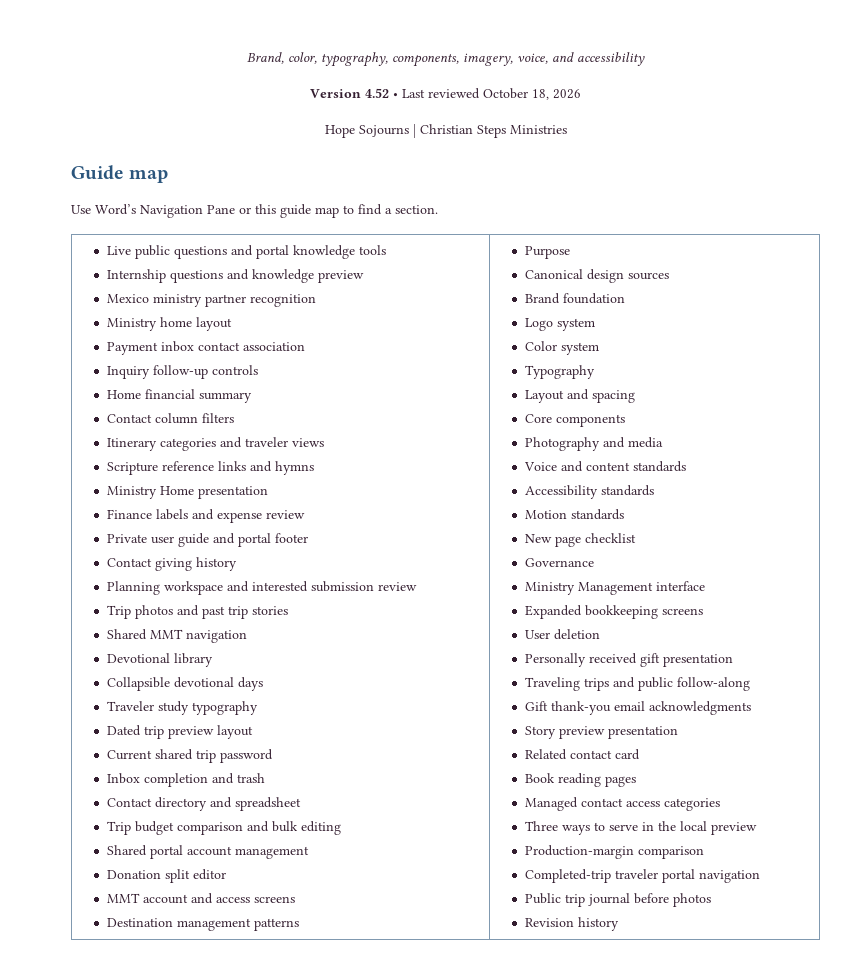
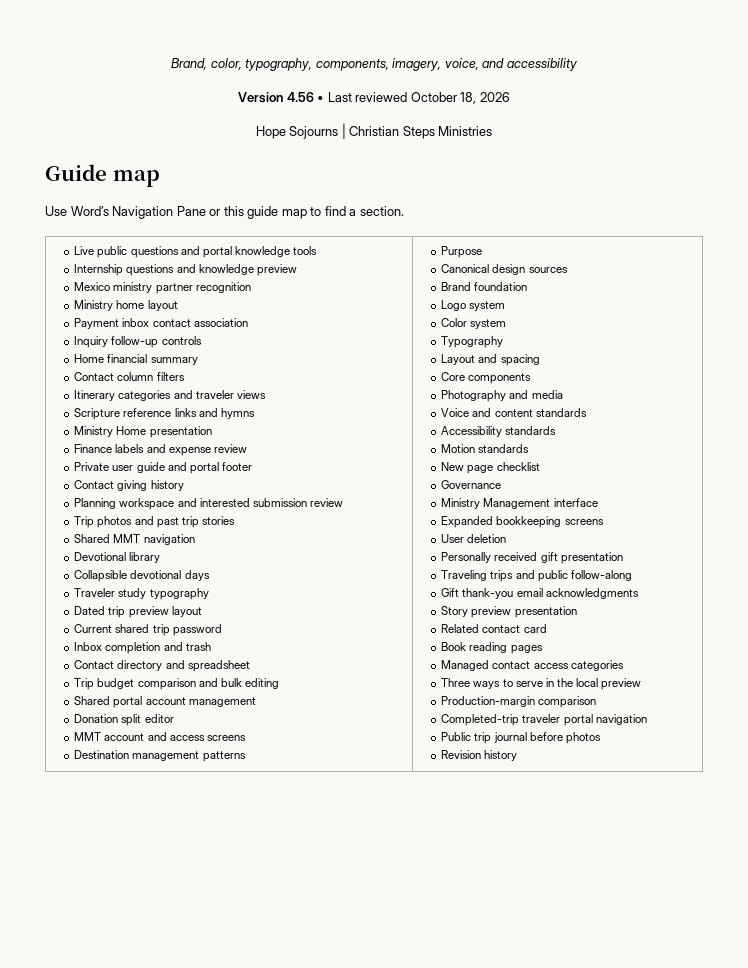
[365,88,389,98] 4.52 -> [286,92,314,102] 4.56

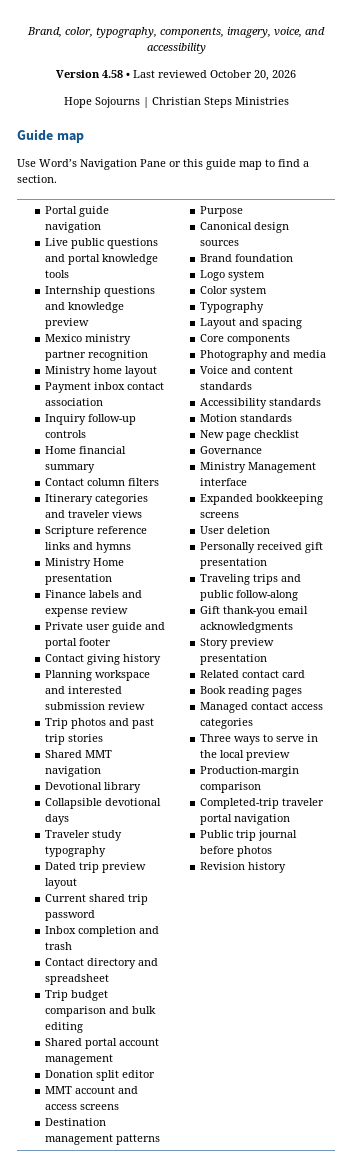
[286,92,314,102] 4.56 -> [102,70,123,78] 4.58
[460,92,477,104] 18, -> [254,70,269,81] 20,
(404, 211) none -> [45,206,110,217] [45,222,102,233] Portal guide navigation //

